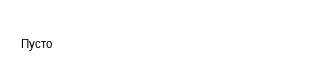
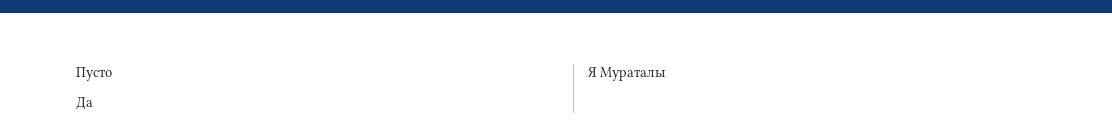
(52, 45) none -> [76,96,93,110] [588,67,666,81] // Да // Я Мураталы

